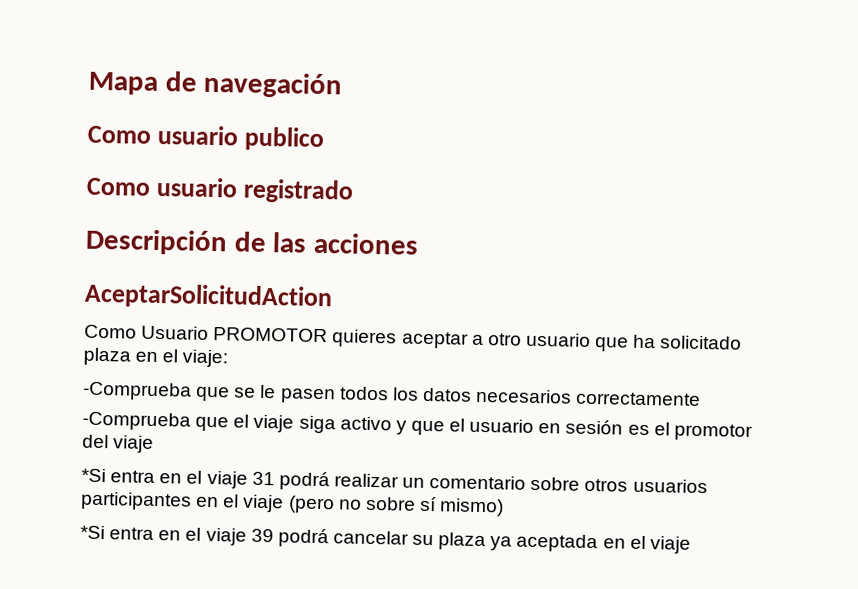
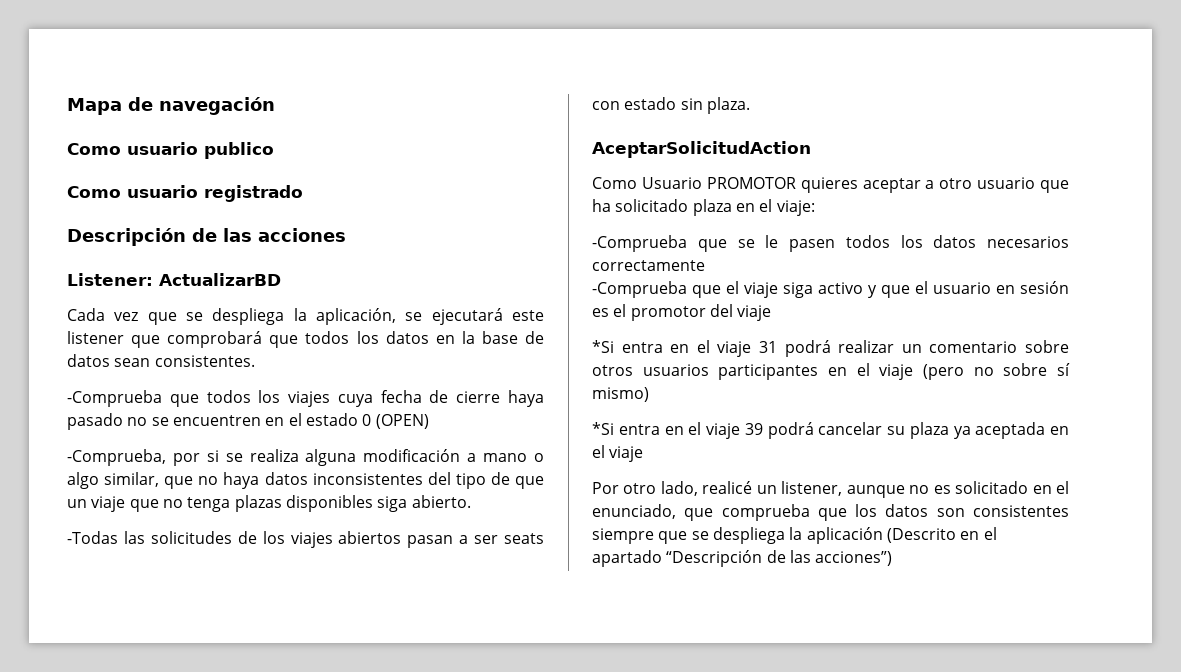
(420, 243) none -> [67,273,281,286] [67,308,544,325] [67,331,545,348] [67,354,255,367] [67,390,544,407] [67,413,429,430] [67,449,545,466] [67,472,544,489] [67,495,471,512] [67,531,545,548] [592,97,750,114] // Listener: ActualizarBD // Cada vez que se despliega la aplicación, se ejecutará este listener que comprobará que todos los datos en la base de datos sean consistentes. // -Comprueba que todos los viajes cuya fecha de cierre haya pasado no se encuentren en el estado 0 (OPEN) // -Comprueba, por si se realiza alguna modificación a mano o algo similar, que no haya datos inconsistentes del tipo de que un viaje que no tenga plazas disponibles siga abierto. // -Todas las solicitudes de los viajes abiertos pasan a ser seats con estado sin plaza.
(691, 545) none -> [592,481,1069,498] [592,504,1069,521] [592,527,997,544] [592,550,893,567] // Por otro lado, realicé un listener, aunque no es solicitado en el enunciado, que comprueba que los datos son consistentes siempre que se despliega la aplicación (Descrito en el apartado “Descripción de las acciones”)

